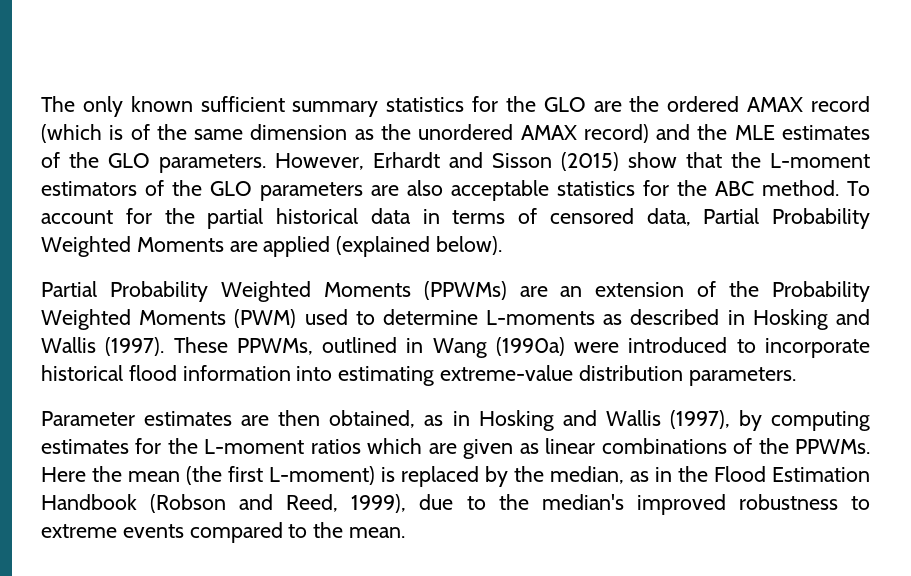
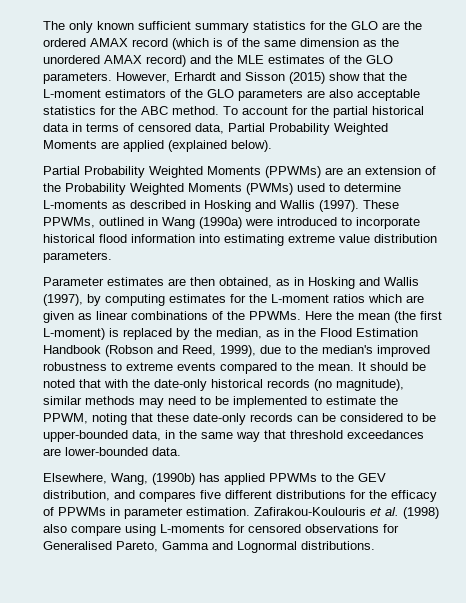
[234,309,297,328] (PWM) -> [246,183,293,195] (PWMs)
[440,365,574,381] extreme-value -> [288,234,370,243] extreme value
(406, 532) none -> [358,362,426,371] [43,379,404,391] [43,396,398,408] [43,413,436,425] [43,430,424,442] [43,447,181,456] [43,473,386,485] [43,490,437,502] [43,507,439,519] [43,524,399,536] [43,541,375,553] It should be noted that with the date-only historical records (no magnitude), similar methods may need to be implemented to estimate the PPWM, noting that these date-only records can be considered to be upper-bounded data, in the same way that threshold exceedances are lower-bounded data. // Elsewhere, Wang, (1990b) has applied PPWMs to the GEV distribution, and compares five different distributions for the efficacy of PPWMs in parameter estimation. Zafirakou-Koulouris et al. (1998) also compare using L-moments for censored observations for Generalised Pareto, Gamma and Lognormal distributions.

